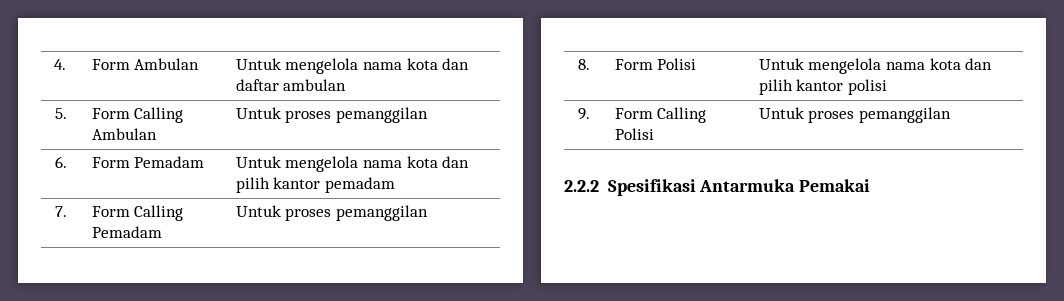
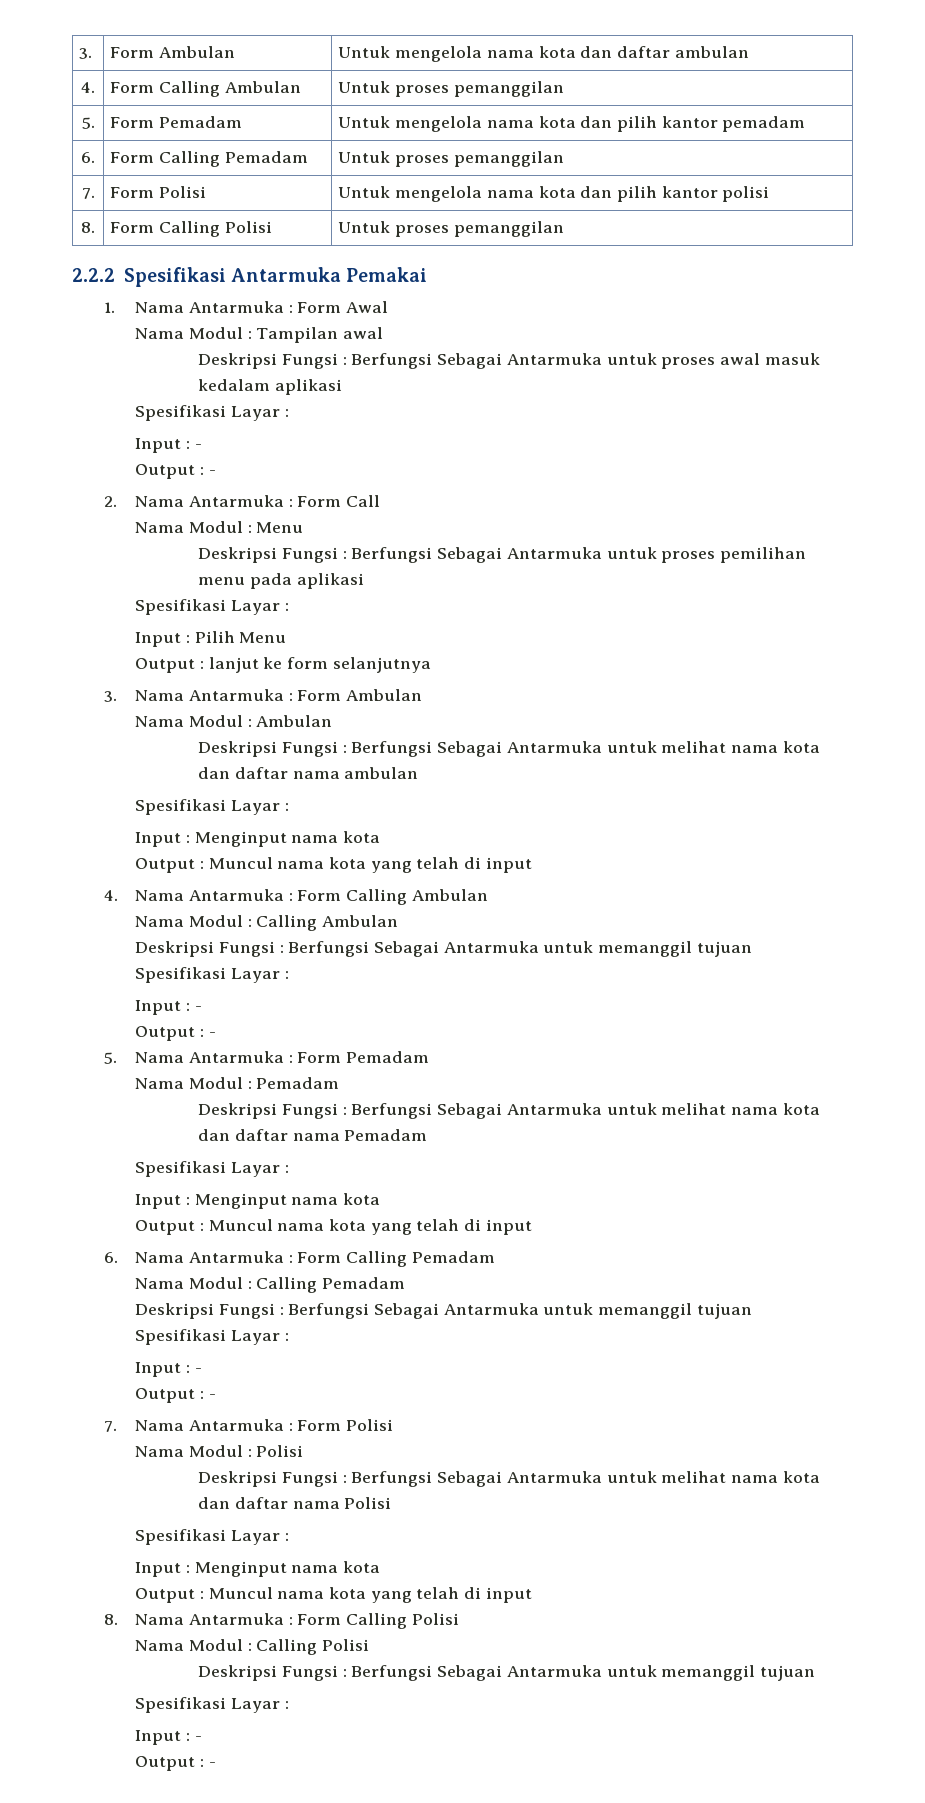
[53,59,66,70] 4. -> [79,48,93,59] 3.
[54,108,67,119] 5. -> [81,82,95,93] 4.
[54,156,67,168] 6. -> [81,117,95,129] 5.
[54,206,67,217] 7. -> [81,152,95,163] 6.
[577,59,590,70] 8. -> [81,188,95,199] 7.
[577,108,590,120] 9. -> [81,222,95,233] 8.
(871, 185) none -> [103,301,388,313] [135,327,383,343] [198,353,820,369] [198,379,342,395] [135,405,289,421] [135,438,202,453] [135,464,216,479] [103,495,380,507] [135,521,304,533] [198,547,806,563] [198,573,364,589] [135,599,289,615] [135,631,287,647] [135,657,431,673] [103,689,422,702] [135,715,333,727] [198,741,820,757] [198,767,419,779] [135,799,289,815] [135,831,380,847] [135,857,532,873] [103,889,488,905] [135,915,398,931] [135,941,752,957] [135,967,289,983] [135,1000,202,1015] [135,1026,216,1041] [103,1051,429,1064] [135,1077,340,1089] [198,1103,820,1119] [198,1129,428,1141] [135,1161,289,1177] [135,1193,380,1209] [135,1219,532,1235] [103,1251,495,1267] [135,1277,405,1293] [135,1303,752,1319] [135,1329,289,1345] [135,1362,202,1377] [135,1388,216,1403] [103,1419,393,1432] [135,1445,304,1457] [198,1471,820,1487] [198,1497,392,1509] [135,1529,289,1545] [135,1561,380,1577] [135,1587,532,1603] [103,1613,459,1629] [135,1639,369,1655] [198,1665,815,1681] [135,1697,289,1713] [135,1730,202,1745] [135,1756,216,1771] // 1. Nama Antarmuka : Form Awal // Nama Modul : Tampilan awal // Deskripsi Fungsi : Berfungsi Sebagai Antarmuka untuk proses awal masuk kedalam aplikasi // Spesifikasi Layar : // Input : - // Output : - // 2. Nama Antarmuka : Form Call // Nama Modul : Menu // Deskripsi Fungsi : Berfungsi Sebagai Antarmuka untuk proses pemilihan menu pada aplikasi // Spesifikasi Layar : // Input : Pilih Menu // Output : lanjut ke form selanjutnya // 3. Nama Antarmuka : Form Ambulan // Nama Modul : Ambulan // Deskripsi Fungsi : Berfungsi Sebagai Antarmuka untuk melihat nama kota dan daftar nama ambulan // Spesifikasi Layar : // Input : Menginput nama kota // Output : Muncul nama kota yang telah di input // 4. Nama Antarmuka : Form Calling Ambulan // Nama Modul : Calling Ambulan // Deskripsi Fungsi : Berfungsi Sebagai Antarmuka untuk memanggil tujuan // Spesifikasi Layar : // Input : - // Output : - // 5. Nama Antarmuka : Form Pemadam // Nama Modul : Pemadam // Deskripsi Fungsi : Berfungsi Sebagai Antarmuka untuk melihat nama kota dan daftar nama Pemadam // Spesifikasi Layar : // Input : Menginput nama kota // Output : Muncul nama kota yang telah di input // 6. Nama Antarmuka : Form Calling Pemadam // Nama Modul : Calling Pemadam // Deskripsi Fungsi : Berfungsi Sebagai Antarmuka untuk memanggil tujuan // Spesifikasi Layar : // Input : - // Output : - // 7. Nama Antarmuka : Form Polisi // Nama Modul : Polisi // Deskripsi Fungsi : Berfungsi Sebagai Antarmuka untuk melihat nama kota dan daftar nama Polisi // Spesifikasi Layar : // Input : Menginput nama kota // Output : Muncul nama kota yang telah di input // 8. Nama Antarmuka : Form Calling Polisi // Nama Modul : Calling Polisi // Deskripsi Fungsi : Berfungsi Sebagai Antarmuka untuk memanggil tujuan // Spesifikasi Layar : // Input : - // Output : -

